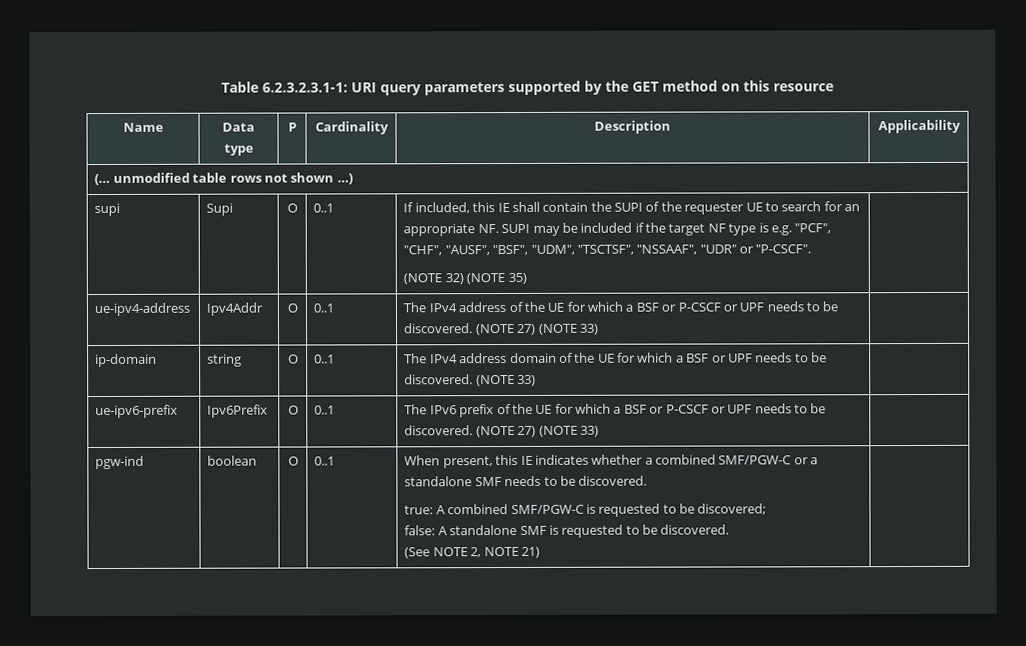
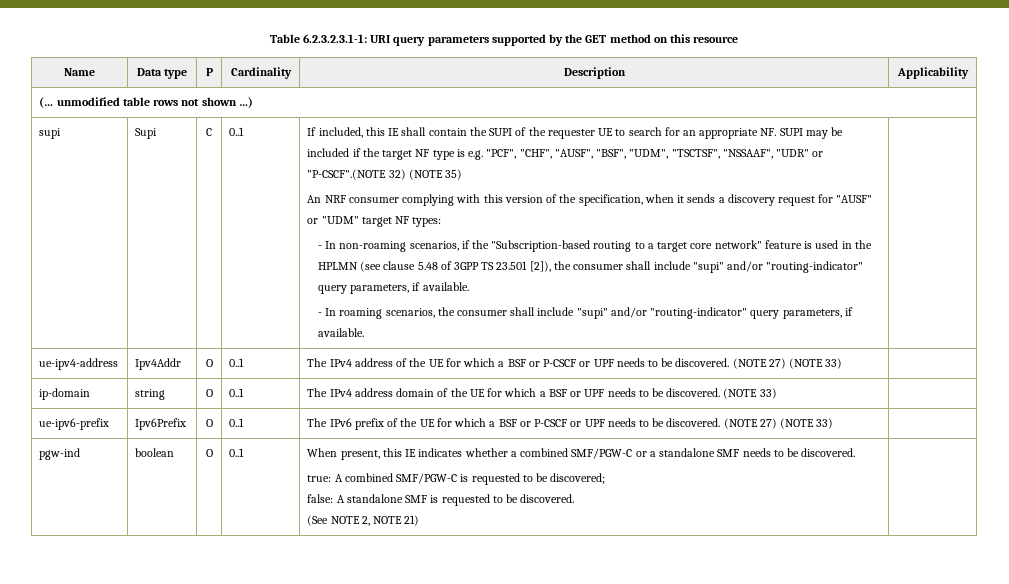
[286,203,298,213] O -> [206,128,212,136] C
[755,244,812,254] [403,273,443,285] "P-CSCF". // (NOTE -> [307,169,387,180] "P-CSCF".(NOTE
(527, 278) none -> [307,194,873,206] [307,216,442,227] [317,240,872,252] [317,261,864,273] [317,282,469,294] [317,307,853,319] [317,328,364,337] // An NRF consumer complying with this version of the specification, when it sends a discovery request for "AUSF" or "UDM" target NF types: // - In non-roaming scenarios, if the "Subscription-based routing to a target core network" feature is used in the HPLMN (see clause 5.48 of 3GPP TS 23.501 [2]), the consumer shall include "supi" and/or "routing-indicator" query parameters, if available. // - In roaming scenarios, the consumer shall include "supi" and/or "routing-indicator" query parameters, if available.

